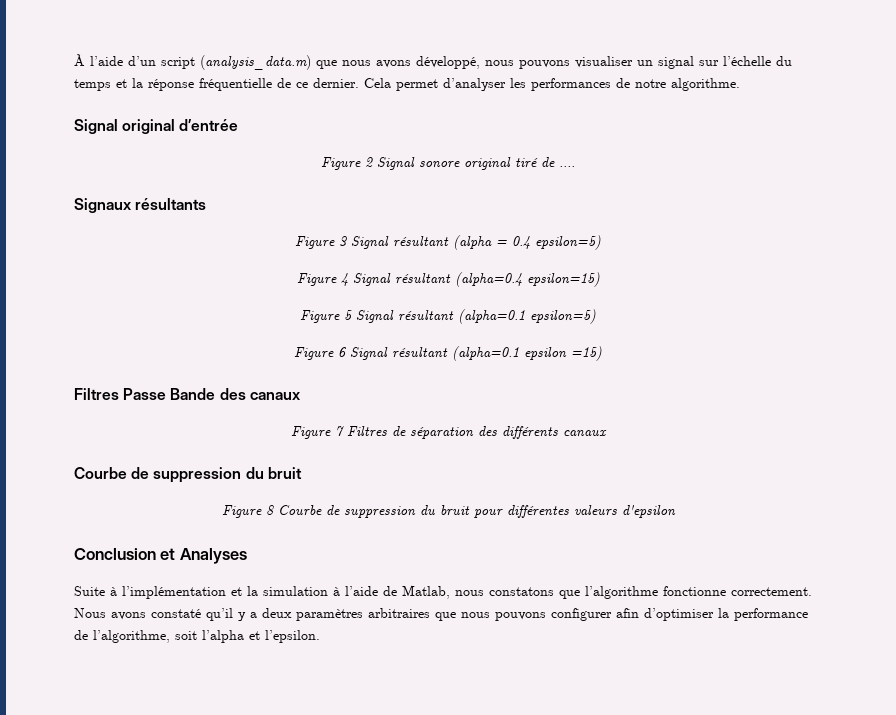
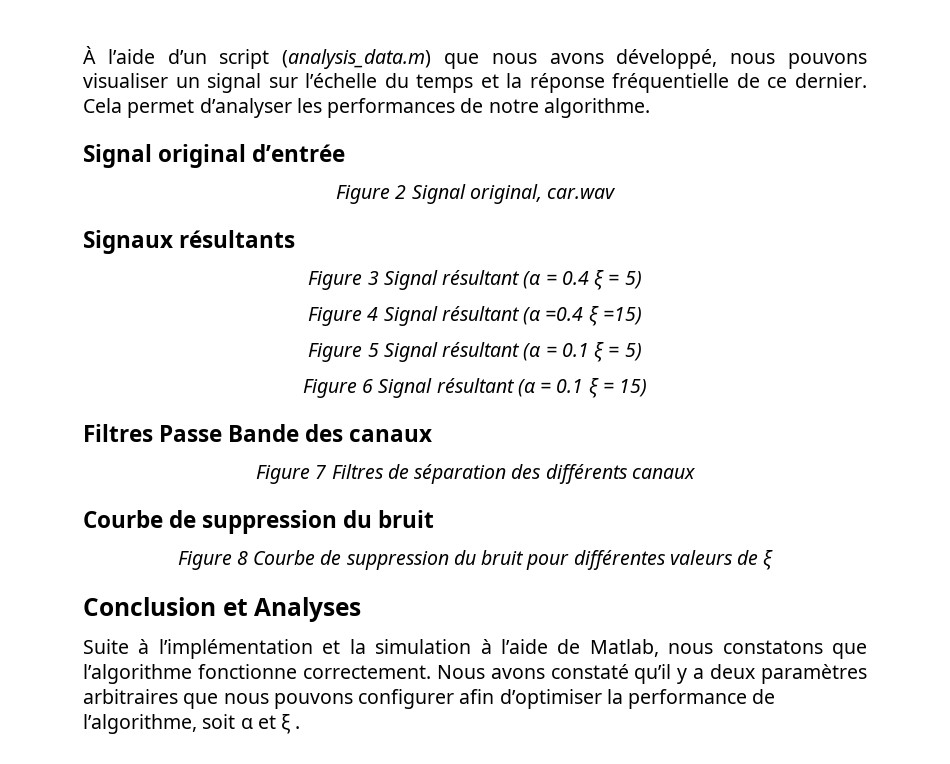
[419,157,575,170] sonore original tiré de .... -> [469,184,617,204] original, car.wav
[453,235,492,250] (alpha -> [523,271,542,289] (α
[535,235,601,250] epsilon=5) -> [594,270,642,290] ξ = 5)
[454,272,600,287] (alpha=0.4 epsilon=15) -> [523,306,642,326] (α =0.4 ξ =15)
[458,309,596,324] [294,346,602,361] (alpha=0.1 epsilon=5) // Figure 6 Signal résultant (alpha=0.1 epsilon =15) -> [523,342,642,362] [302,378,648,398] (α = 0.1 ξ = 5) // Figure 6 Signal résultant (α = 0.1 ξ = 15)
[621,505,676,518] d'epsilon -> [737,550,774,570] de ξ
[202,630,320,643] l’alpha et l’epsilon. -> [240,714,301,734] α et ξ .

